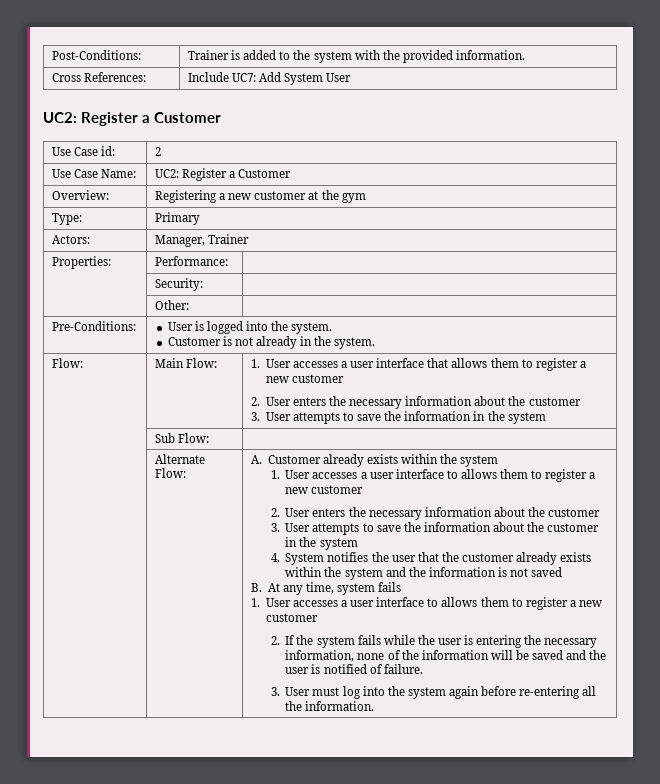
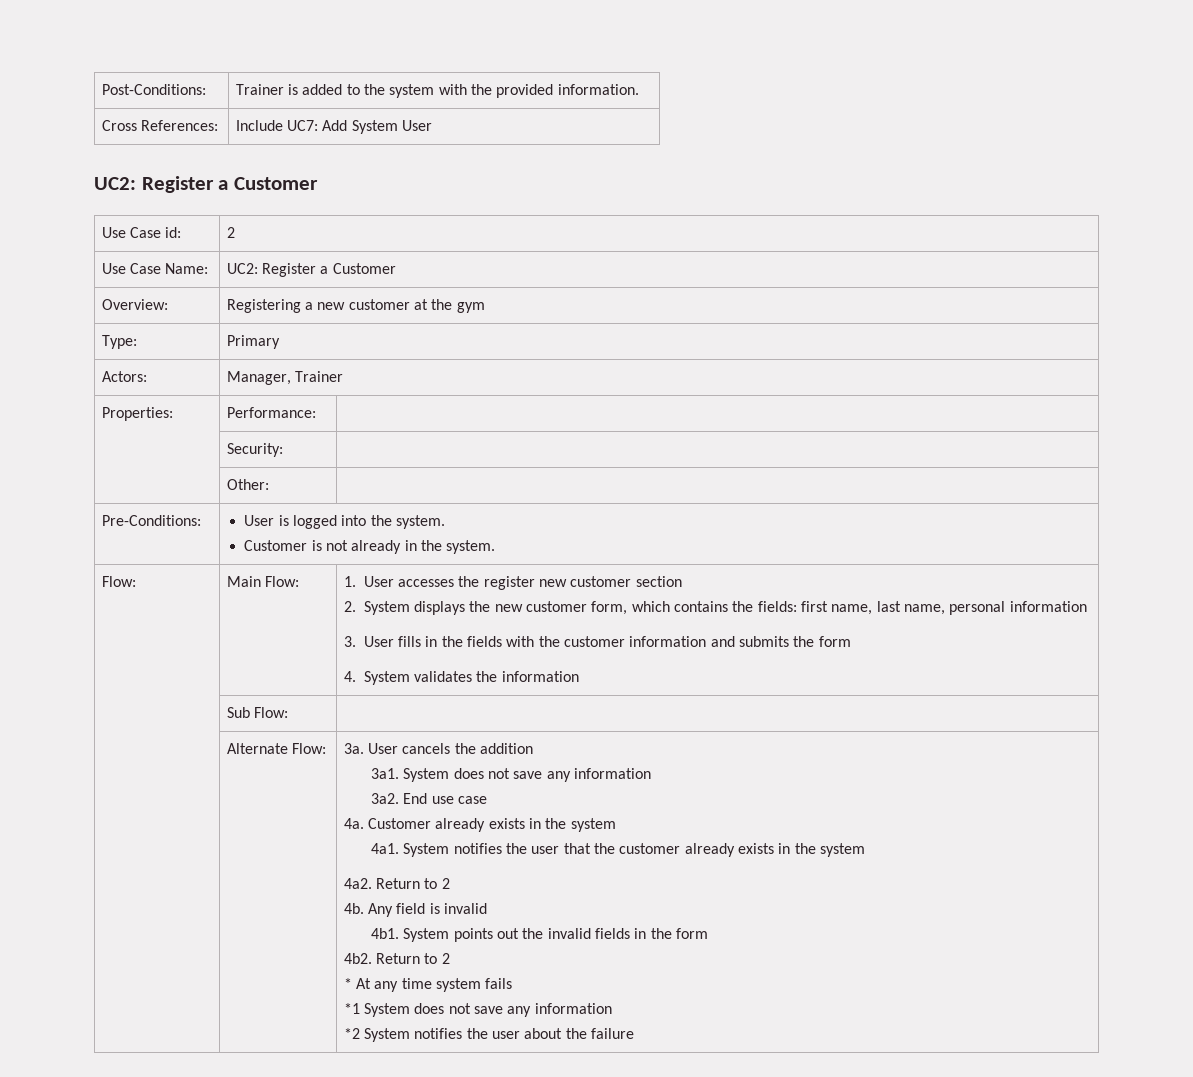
[341,358,586,371] [265,374,344,383] [251,396,581,409] [251,411,546,424] a user interface that allows them to register a new customer // 2. User enters the necessary information about the customer // 3. User attempts to save the information in the system -> [458,576,682,590] [343,601,1087,615] [343,636,851,647] [343,671,579,685] the register new customer section // 2. System displays the new customer form, which contains the fields: first name, last name, personal information // 3. User fills in the fields with the customer information and submits the form // 4. System validates the information
[251,454,499,467] [270,469,596,482] [285,485,364,494] [270,507,601,520] [270,522,600,535] [285,537,358,550] [270,553,280,562] A. Customer already exists within the system // 1. User accesses a user interface to allows them to register a new customer // 2. User enters the necessary information about the customer // 3. User attempts to save the information about the customer in the system // 4. -> [343,743,534,754] [371,768,651,782] [371,793,487,804] [343,818,616,832] [371,843,400,854] 3a. User cancels the addition // 3a1. System does not save any information // 3a2. End use case // 4a. Customer already exists in the system // 4a1.
[285,567,563,580] [251,583,263,592] within the system and the information is not saved // B. -> [778,843,865,857] [343,878,450,889] [343,903,488,917] [371,928,708,942] [343,953,450,964] [343,978,352,989] in the system // 4a2. Return to 2 // 4b. Any field is invalid // 4b1. System points out the invalid fields in the form // 4b2. Return to 2 // *
[306,582,335,594] time, -> [401,978,432,989] time
[251,597,602,610] [265,613,318,622] [270,635,598,648] [285,650,607,662] [285,664,423,674] [270,686,597,699] [285,701,375,711] 1. User accesses a user interface to allows them to register a new customer // 2. If the system fails while the user is entering the necessary information, none of the information will be saved and the user is notified of failure. // 3. User must log into the system again before re-entering all the information. -> [343,1003,612,1017] [343,1028,635,1042] *1 System does not save any information // *2 System notifies the user about the failure

